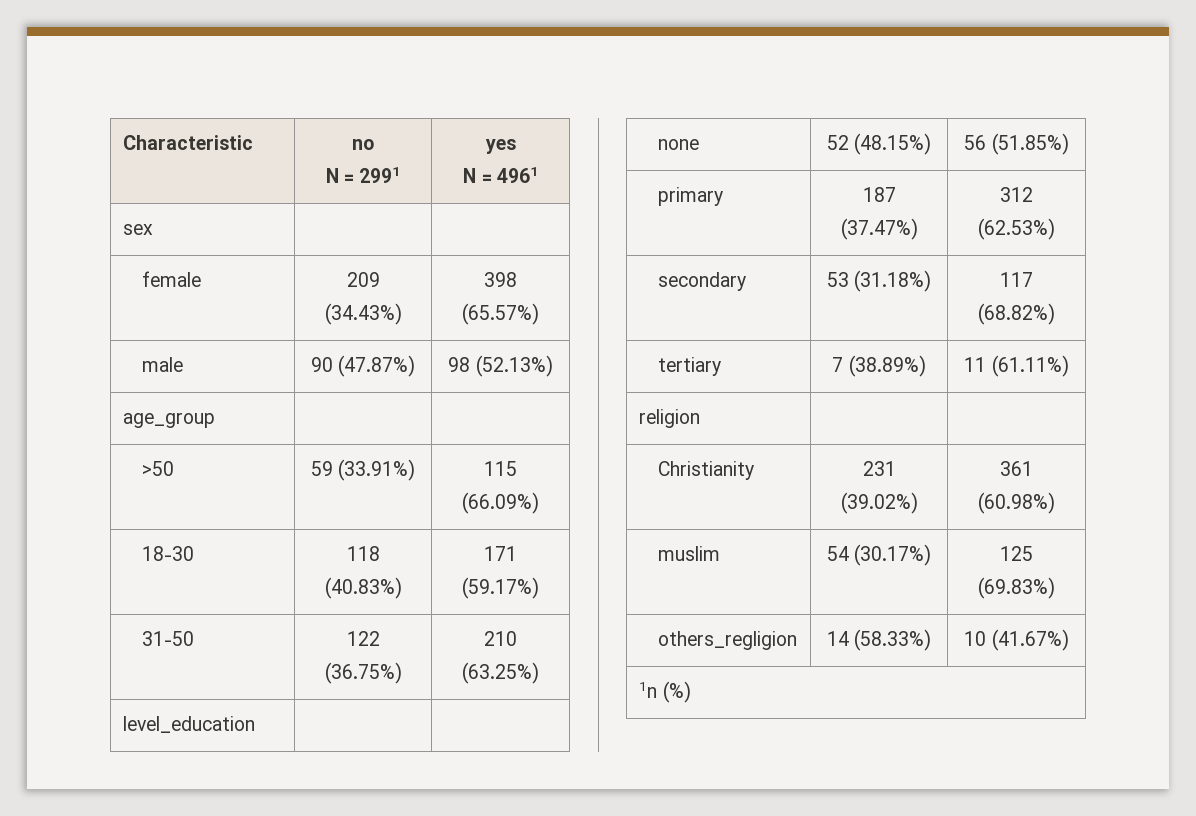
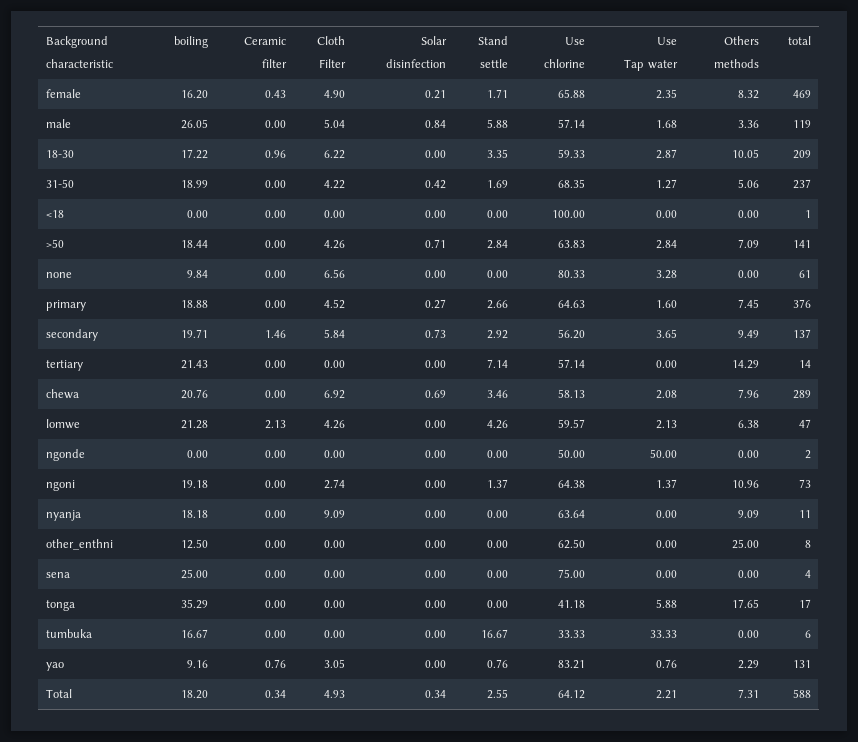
[123,135,254,150] [352,139,374,150] [325,167,401,183] [484,139,516,154] [463,167,538,183] [123,224,154,235] [141,271,201,287] [346,272,380,287] [324,303,402,325] [484,272,517,287] [462,303,539,325] [141,357,183,372] [310,355,416,377] [448,355,553,377] [123,413,216,428] [141,461,174,476] [310,459,416,481] [484,461,517,476] [462,492,539,514] [141,546,194,561] [346,546,380,561] [324,577,402,599] [484,546,517,561] [462,577,539,599] [141,631,194,646] [346,631,380,646] [324,662,402,684] [484,631,517,646] [462,662,539,684] [123,716,256,733] [657,139,699,150] [826,133,932,155] [964,133,1069,155] [657,187,723,206] [862,187,896,202] [840,218,918,240] [1000,187,1033,202] [978,218,1055,240] [657,272,746,291] [826,270,932,292] [1000,272,1033,287] [978,303,1055,325] [657,357,721,376] [832,355,926,377] [964,355,1069,377] [639,409,701,428] [657,461,754,480] [862,461,896,476] [840,492,918,514] [1000,461,1033,476] [978,492,1055,514] [657,546,720,561] [826,544,932,566] [1000,546,1033,561] [978,577,1055,599] [657,631,797,650] [826,629,932,651] [964,629,1069,651] [639,681,691,703] Characteristic | no // N = 2991 | yes // N = 4961 // sex | | // female | 209 (34.43%) | 398 (65.57%) // male | 90 (47.87%) | 98 (52.13%) // age_group | | // >50 | 59 (33.91%) | 115 (66.09%) // 18-30 | 118 (40.83%) | 171 (59.17%) // 31-50 | 122 (36.75%) | 210 (63.25%) // level_education | | // none | 52 (48.15%) | 56 (51.85%) // primary | 187 (37.47%) | 312 (62.53%) // secondary | 53 (31.18%) | 117 (68.82%) // tertiary | 7 (38.89%) | 11 (61.11%) // religion | | // Christianity | 231 (39.02%) | 361 (60.98%) // muslim | 54 (30.17%) | 125 (69.83%) // others_regligion | 14 (58.33%) | 10 (41.67%) // 1n (%) -> [46,36,109,48] [46,59,114,68] [173,36,208,48] [243,37,286,45] [261,59,287,68] [316,36,345,45] [318,59,346,68] [420,36,447,45] [385,59,446,68] [477,36,508,45] [479,59,508,68] [564,37,585,45] [543,59,585,68] [656,37,677,45] [624,59,678,71] [723,36,759,45] [713,59,759,68] [787,36,811,45] [46,89,82,98] [180,90,208,99] [264,90,286,98] [323,90,345,98] [424,90,446,99] [486,89,508,98] [557,89,585,98] [655,89,677,99] [737,90,759,99] [792,90,811,98] [46,119,72,128] [180,119,208,129] [264,120,286,128] [323,119,345,128] [424,120,446,128] [486,119,508,128] [557,119,585,128] [655,120,677,128] [737,120,759,128] [792,120,811,128] [46,150,75,158] [180,149,208,159] [264,150,286,158] [323,150,345,159] [424,150,446,158] [486,149,508,158] [557,149,585,158] [655,149,677,159] [731,149,759,158] [792,150,811,159] [46,179,75,188] [180,180,208,188] [264,180,286,188] [323,180,345,189] [424,180,446,189] [486,180,508,188] [557,179,585,188] [655,179,677,189] [737,179,759,188] [792,179,811,189] [46,210,65,218] [186,210,208,218] [264,210,286,218] [323,210,345,218] [424,210,446,218] [486,210,508,218] [551,210,585,218] [655,210,677,218] [737,210,759,218] [804,210,811,218] [46,239,65,248] [180,240,208,248] [264,240,286,248] [323,240,345,249] [424,239,446,248] [486,240,508,249] [557,240,585,248] [655,240,677,249] [737,239,759,248] [792,240,811,248] [46,272,73,278] [186,270,208,278] [264,270,286,278] [323,269,345,278] [424,270,446,278] [486,270,508,278] [557,270,585,278] [655,270,677,279] [737,270,759,278] [798,270,811,278] [46,300,87,311] [180,300,208,308] [264,300,286,308] [323,299,345,309] [424,299,446,309] [486,300,508,309] [557,300,585,308] [655,300,677,308] [737,299,759,308] [792,299,811,308] [46,329,99,341] [180,329,208,338] [264,330,286,338] [323,329,345,338] [424,329,446,338] [486,330,508,339] [557,329,585,339] [655,329,677,338] [737,330,759,338] [792,329,811,338] [46,360,84,371] [180,360,208,369] [264,360,286,368] [323,360,345,368] [424,360,446,368] [486,359,508,368] [557,359,585,368] [655,360,677,368] [731,360,759,369] [798,360,811,368] [46,389,80,399] [180,389,208,399] [264,390,286,398] [323,390,345,399] [424,390,446,398] [486,390,508,398] [557,389,585,398] [655,390,677,399] [737,389,759,398] [792,390,811,399] [46,419,81,429] [180,420,208,429] [264,420,286,429] [323,420,345,429] [424,420,446,428] [486,420,508,429] [557,419,585,428] [655,420,677,429] [737,420,759,428] [798,419,811,428] [46,449,86,461] [186,450,208,458] [264,450,286,458] [323,450,345,458] [424,450,446,458] [486,450,508,458] [557,449,585,458] [649,449,677,458] [737,450,759,458] [804,450,811,459] [46,480,76,491] [180,480,208,488] [264,480,286,488] [323,479,345,489] [424,480,446,488] [486,479,508,488] [557,480,585,488] [655,479,677,488] [731,480,759,488] [798,479,811,488] [46,510,82,521] [180,510,208,518] [264,510,286,518] [323,510,345,518] [424,510,446,518] [486,510,508,518] [557,510,585,518] [655,510,677,518] [737,510,759,518] [798,510,811,518] [46,539,114,550] [180,539,208,549] [264,540,286,548] [323,540,345,548] [424,540,446,548] [486,540,508,548] [557,539,585,549] [655,540,677,548] [731,539,759,549] [804,540,811,548] [46,572,71,578] [180,569,208,579] [264,570,286,578] [323,570,345,578] [424,570,446,578] [486,570,508,578] [557,569,585,578] [655,570,677,578] [737,570,759,578] [804,570,811,578] [46,600,76,611] [180,599,208,609] [264,600,286,608] [323,600,345,608] [424,600,446,608] [486,600,508,608] [557,600,585,608] [655,599,677,608] [731,599,759,608] [798,599,811,608] [46,629,93,638] [180,629,208,638] [264,630,286,638] [323,630,345,638] [424,630,446,638] [480,629,508,638] [557,630,585,638] [649,630,677,638] [737,630,759,638] [804,630,811,638] [46,662,65,671] [186,660,208,668] [264,659,286,668] [323,659,345,668] [424,660,446,668] [486,659,508,668] [557,660,585,669] [655,659,677,668] [737,660,759,669] [792,660,811,668] [46,689,73,698] [180,690,208,699] [264,690,286,698] [323,690,345,698] [424,690,446,698] [486,689,508,699] [557,690,585,699] [655,690,677,699] [737,689,759,698] [792,689,811,698] Background // characteristic | boiling | Ceramic // filter | Cloth // Filter | Solar // disinfection | Stand // settle | Use // chlorine | Use // Tap water | Others // methods | total // female | 16.20 | 0.43 | 4.90 | 0.21 | 1.71 | 65.88 | 2.35 | 8.32 | 469 // male | 26.05 | 0.00 | 5.04 | 0.84 | 5.88 | 57.14 | 1.68 | 3.36 | 119 // 18-30 | 17.22 | 0.96 | 6.22 | 0.00 | 3.35 | 59.33 | 2.87 | 10.05 | 209 // 31-50 | 18.99 | 0.00 | 4.22 | 0.42 | 1.69 | 68.35 | 1.27 | 5.06 | 237 // <18 | 0.00 | 0.00 | 0.00 | 0.00 | 0.00 | 100.00 | 0.00 | 0.00 | 1 // >50 | 18.44 | 0.00 | 4.26 | 0.71 | 2.84 | 63.83 | 2.84 | 7.09 | 141 // none | 9.84 | 0.00 | 6.56 | 0.00 | 0.00 | 80.33 | 3.28 | 0.00 | 61 // primary | 18.88 | 0.00 | 4.52 | 0.27 | 2.66 | 64.63 | 1.60 | 7.45 | 376 // secondary | 19.71 | 1.46 | 5.84 | 0.73 | 2.92 | 56.20 | 3.65 | 9.49 | 137 // tertiary | 21.43 | 0.00 | 0.00 | 0.00 | 7.14 | 57.14 | 0.00 | 14.29 | 14 // chewa | 20.76 | 0.00 | 6.92 | 0.69 | 3.46 | 58.13 | 2.08 | 7.96 | 289 // lomwe | 21.28 | 2.13 | 4.26 | 0.00 | 4.26 | 59.57 | 2.13 | 6.38 | 47 // ngonde | 0.00 | 0.00 | 0.00 | 0.00 | 0.00 | 50.00 | 50.00 | 0.00 | 2 // ngoni | 19.18 | 0.00 | 2.74 | 0.00 | 1.37 | 64.38 | 1.37 | 10.96 | 73 // nyanja | 18.18 | 0.00 | 9.09 | 0.00 | 0.00 | 63.64 | 0.00 | 9.09 | 11 // other_enthni | 12.50 | 0.00 | 0.00 | 0.00 | 0.00 | 62.50 | 0.00 | 25.00 | 8 // sena | 25.00 | 0.00 | 0.00 | 0.00 | 0.00 | 75.00 | 0.00 | 0.00 | 4 // tonga | 35.29 | 0.00 | 0.00 | 0.00 | 0.00 | 41.18 | 5.88 | 17.65 | 17 // tumbuka | 16.67 | 0.00 | 0.00 | 0.00 | 16.67 | 33.33 | 33.33 | 0.00 | 6 // yao | 9.16 | 0.76 | 3.05 | 0.00 | 0.76 | 83.21 | 0.76 | 2.29 | 131 // Total | 18.20 | 0.34 | 4.93 | 0.34 | 2.55 | 64.12 | 2.21 | 7.31 | 588

